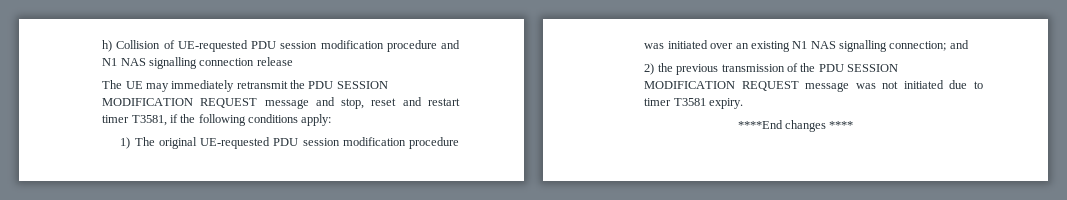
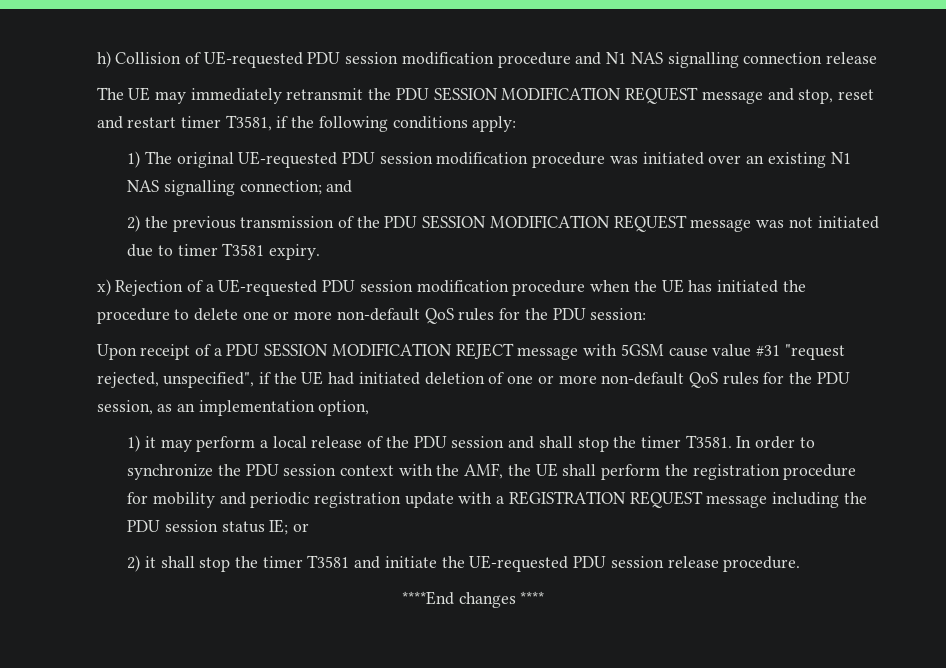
(744, 103) none -> [96,279,806,296] [96,308,647,324] [96,343,845,360] [96,371,850,388] [96,400,370,416] [127,435,815,452] [127,463,857,480] [127,491,867,508] [127,519,310,535] [127,555,801,572] // x) Rejection of a UE-requested PDU session modification procedure when the UE has initiated the procedure to delete one or more non-default QoS rules for the PDU session: // Upon receipt of a PDU SESSION MODIFICATION REJECT message with 5GSM cause value #31 "request rejected, unspecified", if the UE had initiated deletion of one or more non-default QoS rules for the PDU session, as an implementation option, // 1) it may perform a local release of the PDU session and shall stop the timer T3581. In order to synchronize the PDU session context with the AMF, the UE shall perform the registration procedure for mobility and periodic registration update with a REGISTRATION REQUEST message including the PDU session status IE; or // 2) it shall stop the timer T3581 and initiate the UE-requested PDU session release procedure.

